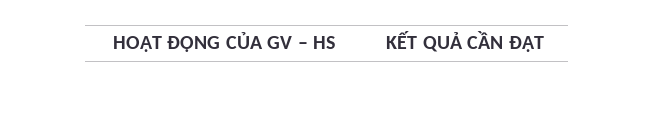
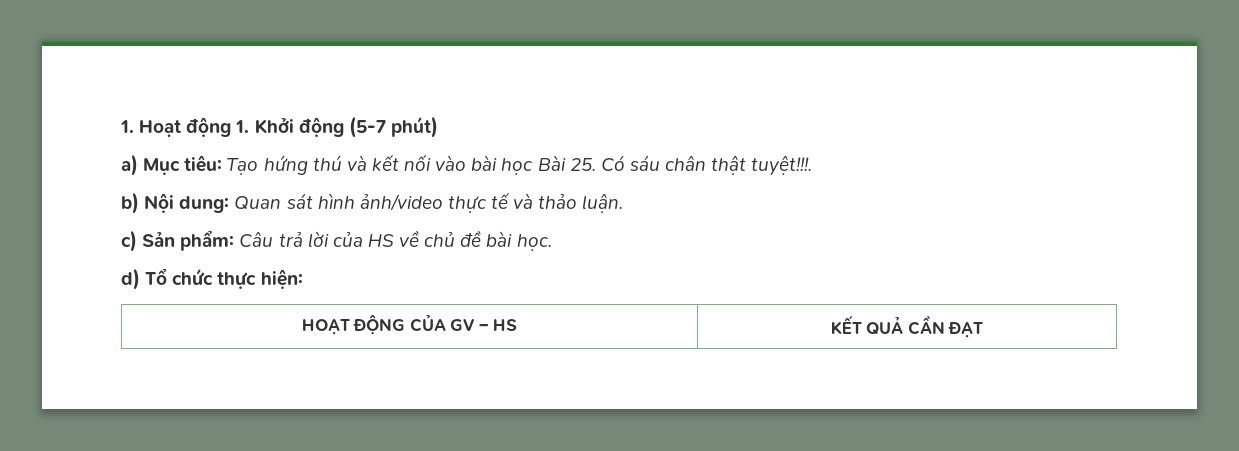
(113, 44) none -> [120,116,438,138] [121,154,813,176] [121,192,624,214] [121,230,552,252] [121,268,303,290] 1. Hoạt động 1. Khởi động (5-7 phút) // a) Mục tiêu: Tạo hứng thú và kết nối vào bài học Bài 25. Có sáu chân thật tuyệt!!!. // b) Nội dung: Quan sát hình ảnh/video thực tế và thảo luận. // c) Sản phẩm: Câu trả lời của HS về chủ đề bài học. // d) Tổ chức thực hiện: //

